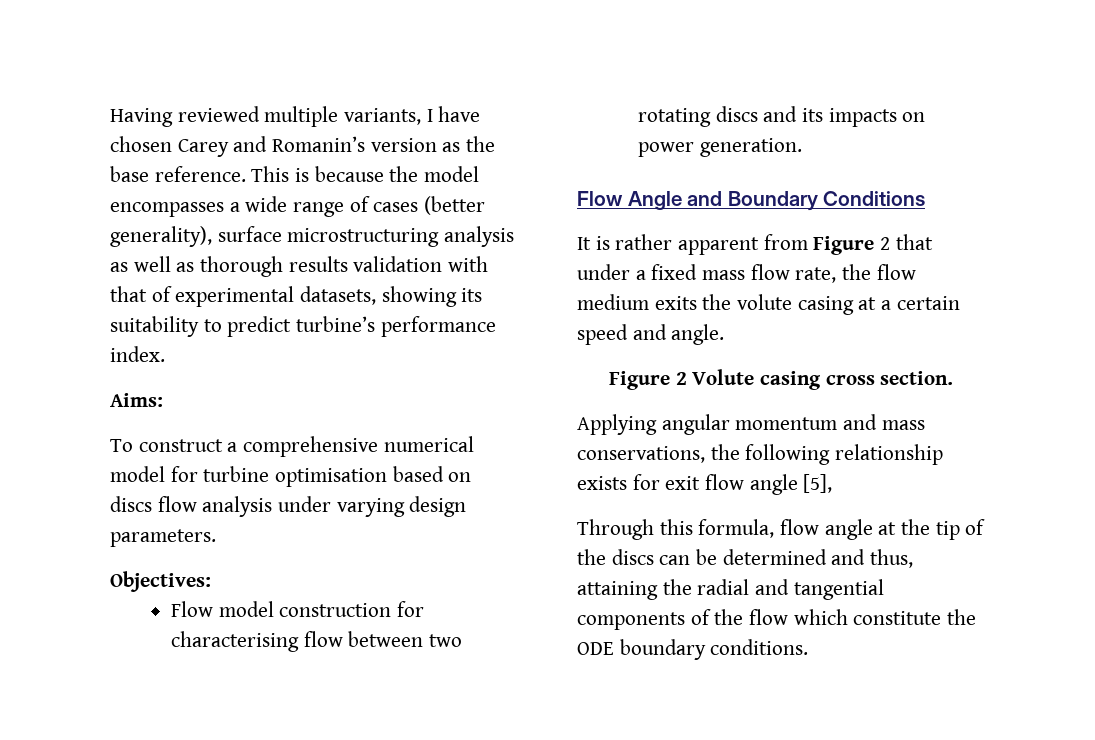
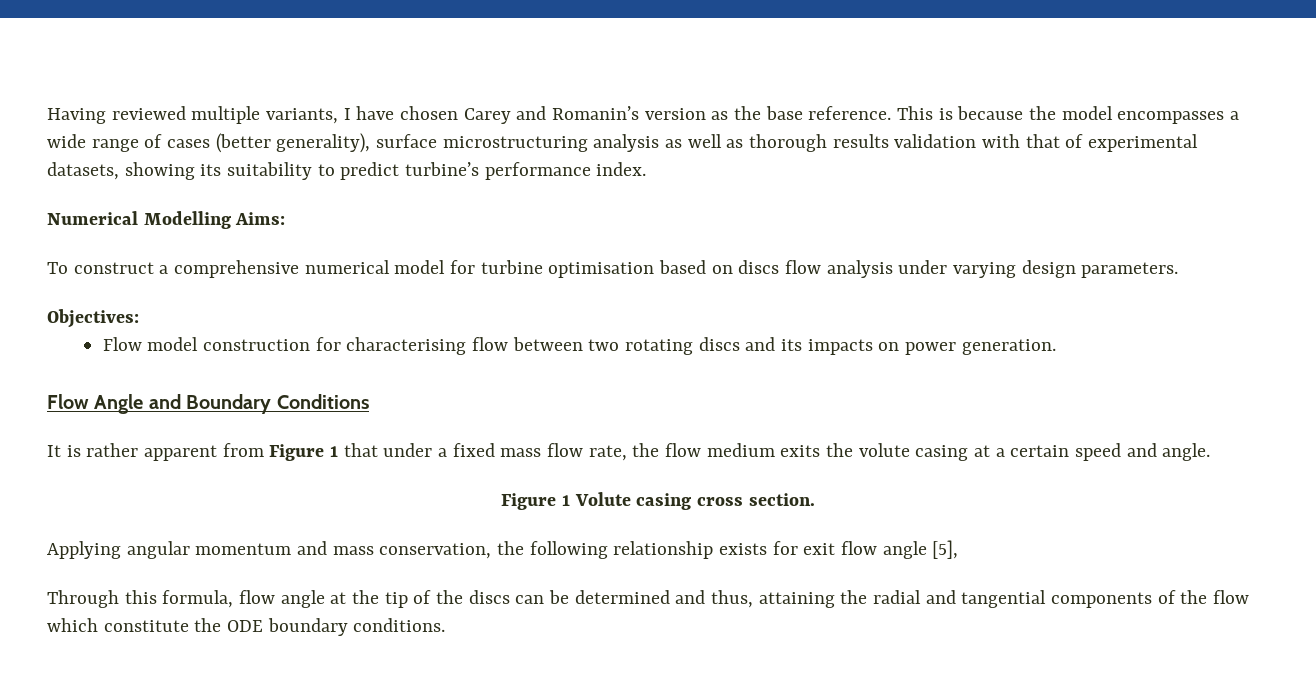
(165, 354) none -> [47,211,231,229] Numerical Modelling
[880,237,891,250] 2 -> [330,446,339,457] 1
[675,372,687,385] 2 -> [561,495,570,506] 1
[577,446,705,463] conservations, -> [379,543,492,559] conservation,

